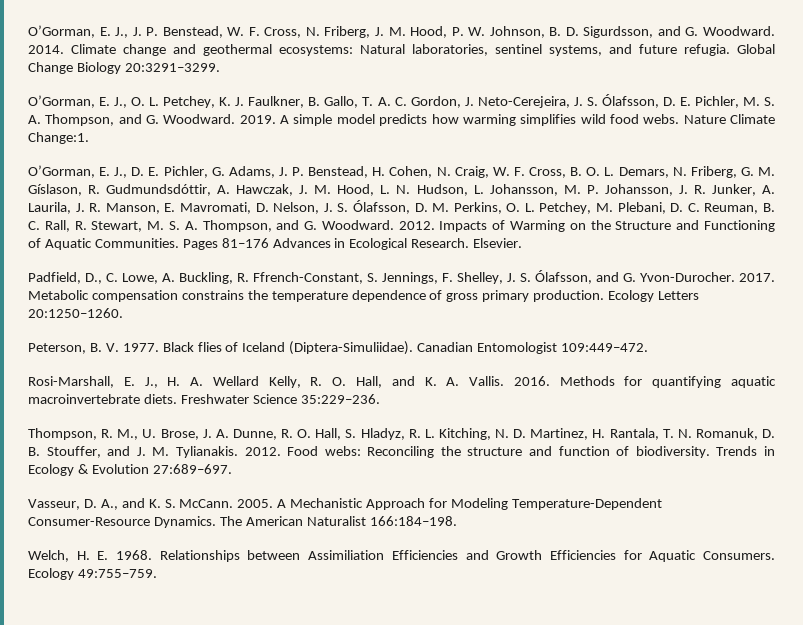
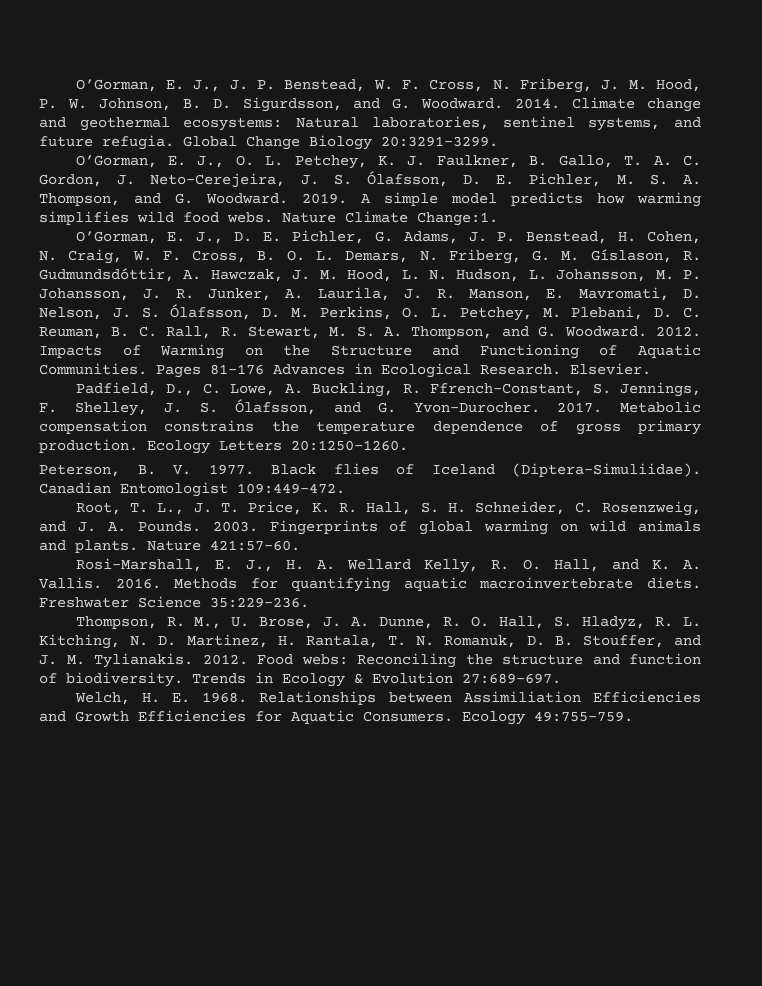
(649, 347) none -> [75,501,701,516] [39,520,701,535] [39,540,300,553] // Root, T. L., J. T. Price, K. R. Hall, S. H. Schneider, C. Rosenzweig, and J. A. Pounds. 2003. Fingerprints of global warming on wild animals and plants. Nature 421:57–60.
[28,498,662,510] [28,516,457,528] // Vasseur, D. A., and K. S. McCann. 2005. A Mechanistic Approach for Modeling Temperature-Dependent Consumer-Resource Dynamics. The American Naturalist 166:184–198. -> (561, 678) none

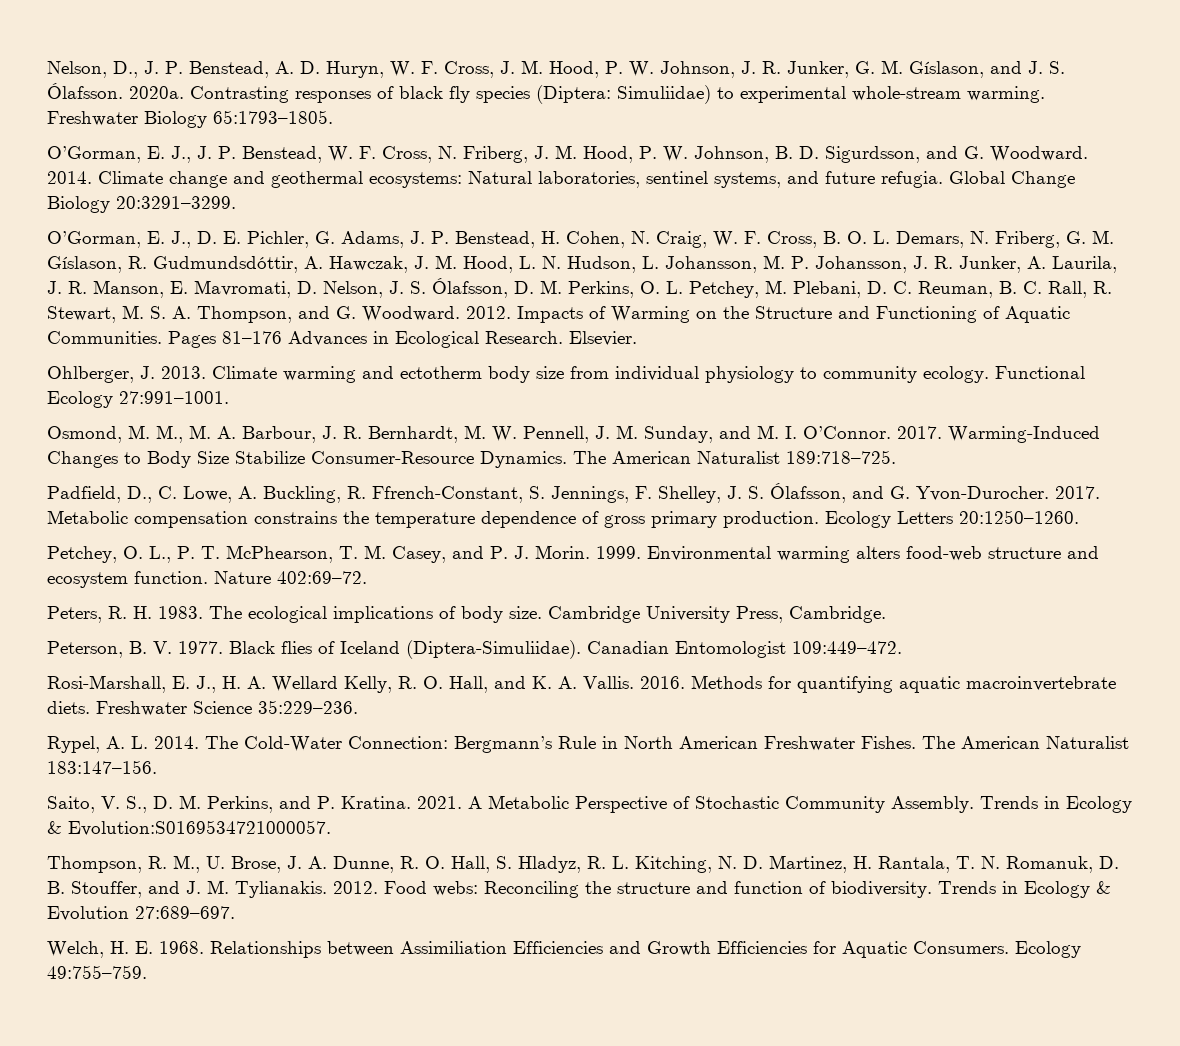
(75, 85) none -> [47,60,1065,78] [47,83,1045,104] [47,110,333,128] Nelson, D., J. P. Benstead, A. D. Huryn, W. F. Cross, J. M. Hood, P. W. Johnson, J. R. Junker, G. M. Gíslason, and J. S. Ólafsson. 2020a. Contrasting responses of black fly species (Diptera: Simuliidae) to experimental whole-stream warming. Freshwater Biology 65:1793–1805. //
[75,155,701,169] [39,171,701,188] [39,192,701,207] [39,211,498,226] // O’Gorman, E. J., O. L. Petchey, K. J. Faulkner, B. Gallo, T. A. C. Gordon, J. Neto-Cerejeira, J. S. Ólafsson, D. E. Pichler, M. S. A. Thompson, and G. Woodward. 2019. A simple model predicts how warming simplifies wild food webs. Nature Climate Change:1. -> (236, 202) none
(651, 369) none -> [47,366,1085,383] [47,391,229,408] [47,425,1100,443] [47,450,896,468] // Ohlberger, J. 2013. Climate warming and ectotherm body size from individual physiology to community ecology. Functional Ecology 27:991–1001. // Osmond, M. M., M. A. Barbour, J. R. Bernhardt, M. W. Pennell, J. M. Sunday, and M. I. O’Connor. 2017. Warming-Induced Changes to Body Size Stabilize Consumer-Resource Dynamics. The American Naturalist 189:718–725.
(408, 445) none -> [47,545,1099,563] [47,571,367,588] [47,606,886,623] // Petchey, O. L., P. T. McPhearson, T. M. Casey, and P. J. Morin. 1999. Environmental warming alters food-web structure and ecosystem function. Nature 402:69–72. // Peters, R. H. 1983. The ecological implications of body size. Cambridge University Press, Cambridge.
[75,501,701,516] [39,520,701,535] [39,540,300,553] // Root, T. L., J. T. Price, K. R. Hall, S. H. Schneider, C. Rosenzweig, and J. A. Pounds. 2003. Fingerprints of global warming on wild animals and plants. Nature 421:57–60. -> (902, 647) none
(309, 602) none -> [47,736,1129,753] [47,760,157,774] [47,795,1132,813] [47,820,331,836] // Rypel, A. L. 2014. The Cold-Water Connection: Bergmann’s Rule in North American Freshwater Fishes. The American Naturalist 183:147–156. // Saito, V. S., D. M. Perkins, and P. Kratina. 2021. A Metabolic Perspective of Stochastic Community Assembly. Trends in Ecology & Evolution:S0169534721000057.

